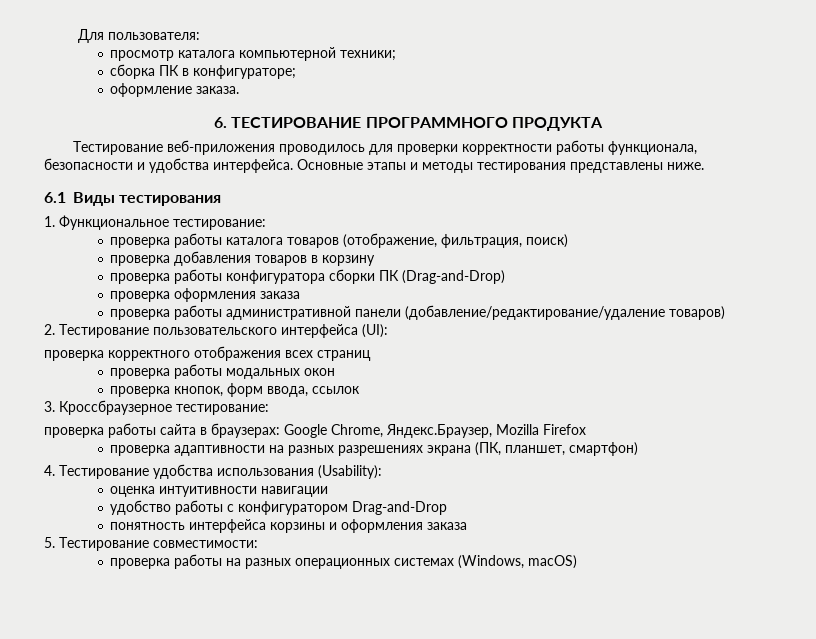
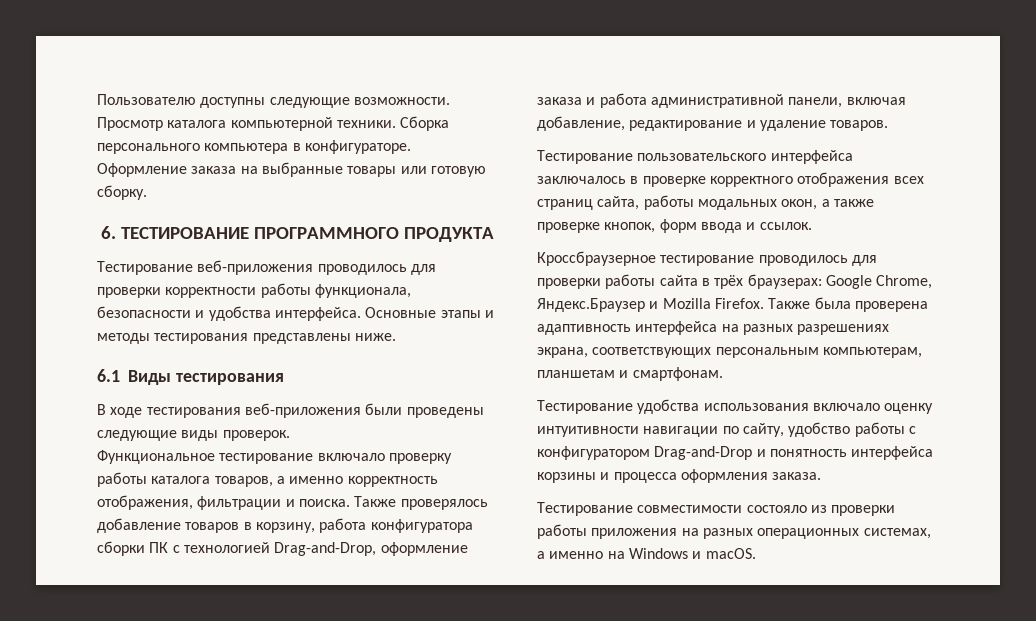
[77,29,200,43] [110,47,397,61] [110,64,297,79] [110,83,240,97] Для пользователя: // просмотр каталога компьютерной техники; // сборка ПК в конфигураторе; // оформление заказа. -> [97,94,450,108] [97,116,450,131] [97,140,411,154] [97,162,486,177] [97,185,147,200] Пользователю доступны следующие возможности. Просмотр каталога компьютерной техники. Сборка персонального компьютера в конфигураторе. Оформление заказа на выбранные товары или готовую сборку.
[44,215,266,230] [110,233,569,248] [110,251,376,266] [110,269,506,284] [110,288,301,302] [110,305,726,320] [44,324,388,338] [44,350,104,361] 1. Функциональное тестирование: // проверка работы каталога товаров (отображение, фильтрация, поиск) // проверка добавления товаров в корзину // проверка работы конфигуратора сборки ПК (Drag-and-Drop) // проверка оформления заказа // проверка работы административной панели (добавление/редактирование/удаление товаров) // 2. Тестирование пользовательского интерфейса (UI): // проверка -> [97,403,484,418] [97,430,290,441] [97,450,452,464] [97,472,438,487] [97,495,488,510] [97,518,473,533] [97,541,468,556] [537,93,906,108] [537,116,889,131] [537,150,853,164] [537,176,706,187] В ходе тестирования веб-приложения были проведены следующие виды проверок. // Функциональное тестирование включало проверку работы каталога товаров, а именно корректность отображения, фильтрации и поиска. Также проверялось добавление товаров в корзину, работа конфигуратора сборки ПК с технологией Drag-and-Drop, оформление заказа и работа административной панели, включая добавление, редактирование и удаление товаров. // Тестирование пользовательского интерфейса заключалось в проверке
[110,368,171,379] // проверка -> [597,196,640,210] сайта,
[304,368,336,376] [110,383,361,397] [44,400,269,415] [44,427,104,438] окон // проверка кнопок, форм ввода, ссылок // 3. Кроссбраузерное тестирование: // проверка -> [781,199,874,210] [537,219,812,233] [537,251,877,266] [537,278,601,289] окон, а также проверке кнопок, форм ввода и ссылок. // Кроссбраузерное тестирование проводилось для проверки
(207, 431) none -> [714,275,744,289] трёх
[386,424,586,438] [110,442,639,456] [44,465,55,476] Яндекс.Браузер, Mozilla Firefox // проверка адаптивности на разных разрешениях экрана (ПК, планшет, смартфон) // 4. -> [537,297,928,312] [537,321,890,335] [537,347,922,358] [537,367,723,381] Яндекс.Браузер и Mozilla Firefox. Также была проверена адаптивность интерфейса на разных разрешениях экрана, соответствующих персональным компьютерам, планшетам и смартфонам. //
[318,465,382,479] [110,486,156,497] (Usability): // оценка -> [812,403,934,414] включало оценку
(329, 491) // -> [722,423,784,437] по сайту,
(448, 508) // -> [756,449,766,457] и
[341,519,468,533] [44,537,258,551] [110,554,578,569] оформления заказа // 5. Тестирование совместимости: // проверка работы на разных операционных системах (Windows, macOS) -> [613,469,822,483] [537,502,896,516] [537,524,931,539] [537,548,756,559] процесса оформления заказа. // Тестирование совместимости состояло из проверки работы приложения на разных операционных системах, а именно на Windows и macOS.

